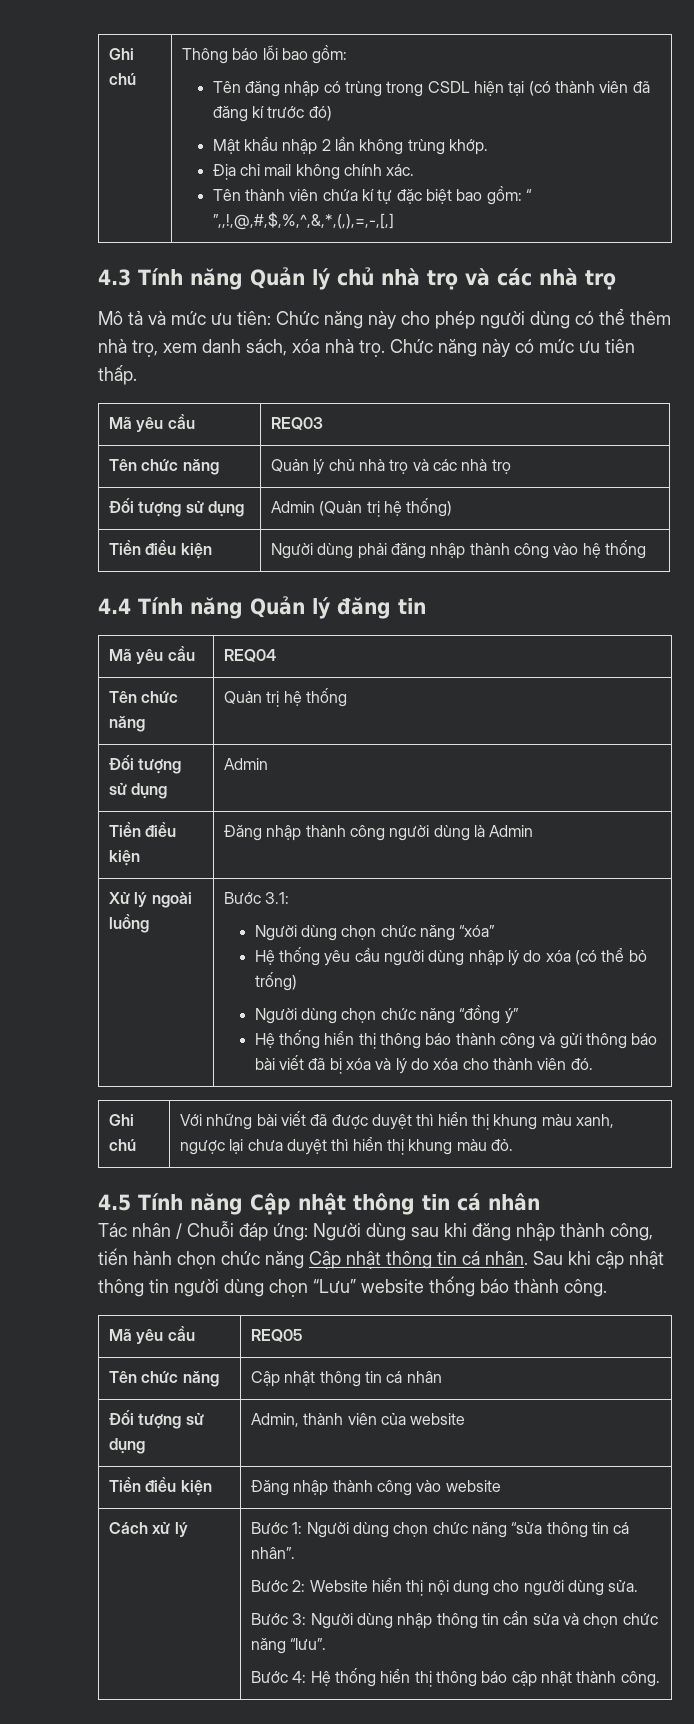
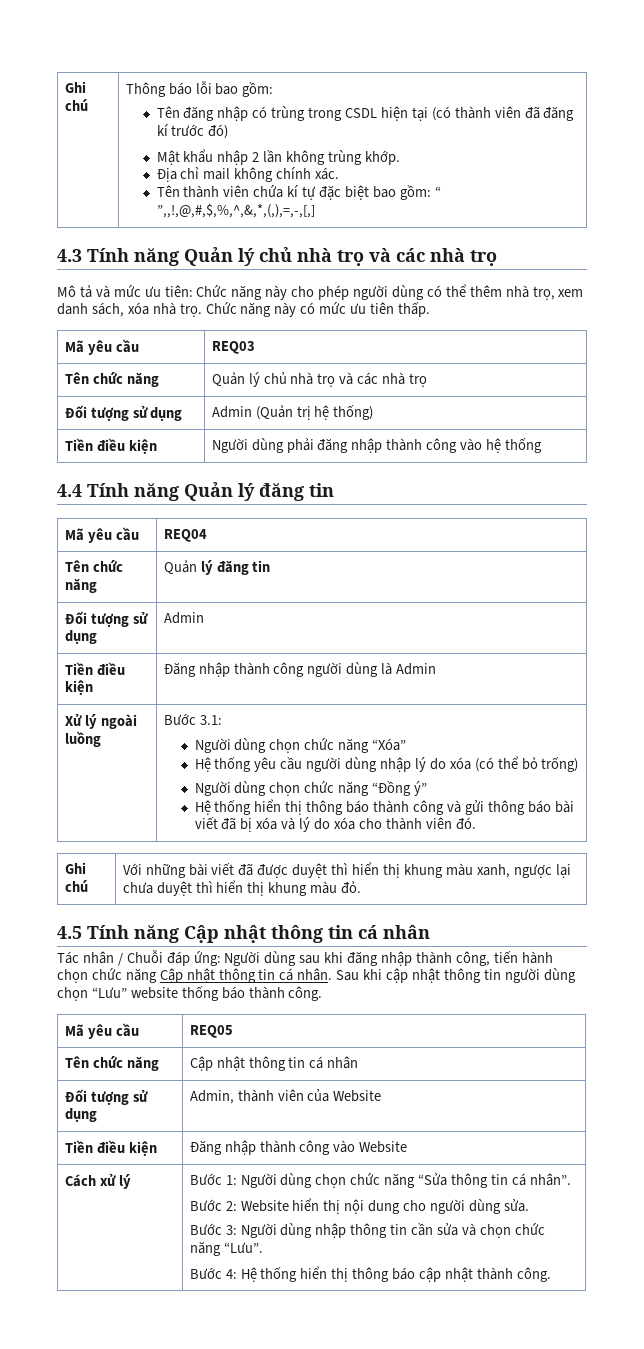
[266,688,348,707] trị hệ thống -> [200,560,271,575] lý đăng tin
[459,925,496,937] “xóa” -> [372,738,407,751] “Xóa”
[459,1005,501,1024] “đồng -> [372,781,412,796] “Đồng
[410,1413,466,1425] website -> [333,1090,382,1102] Website
[445,1480,501,1492] website -> [359,1141,408,1153] Website
[511,1522,543,1534] “sửa -> [418,1173,448,1186] “Sửa
[290,1638,327,1650] “lưu”. -> [223,1242,263,1253] “Lưu”.

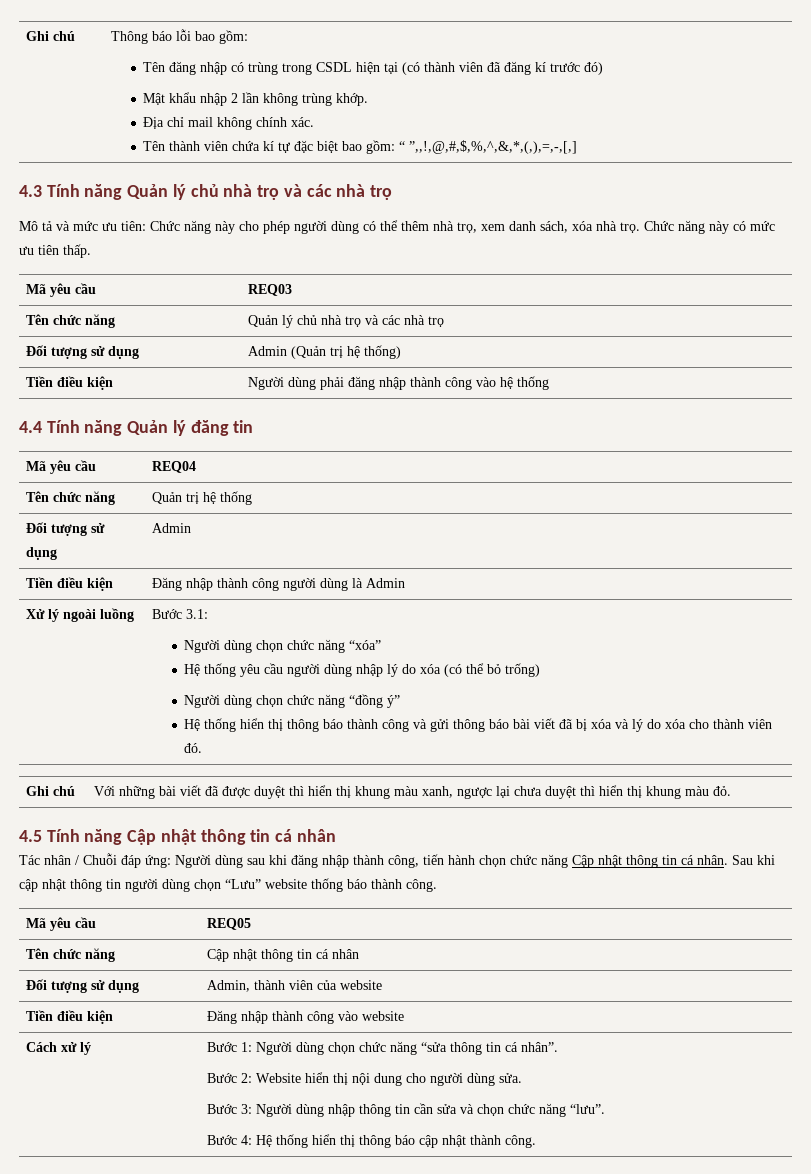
[200,560,271,575] lý đăng tin -> [186,491,253,505] trị hệ thống
[372,738,407,751] “Xóa” -> [349,640,382,650] “xóa”
[372,781,412,796] “Đồng -> [349,694,384,708] “đồng
[333,1090,382,1102] Website -> [340,980,383,990] website
[359,1141,408,1153] Website -> [362,1011,405,1021] website
[418,1173,448,1186] “Sửa -> [421,1042,448,1052] “sửa
[223,1242,263,1253] “Lưu”. -> [570,1104,606,1114] “lưu”.

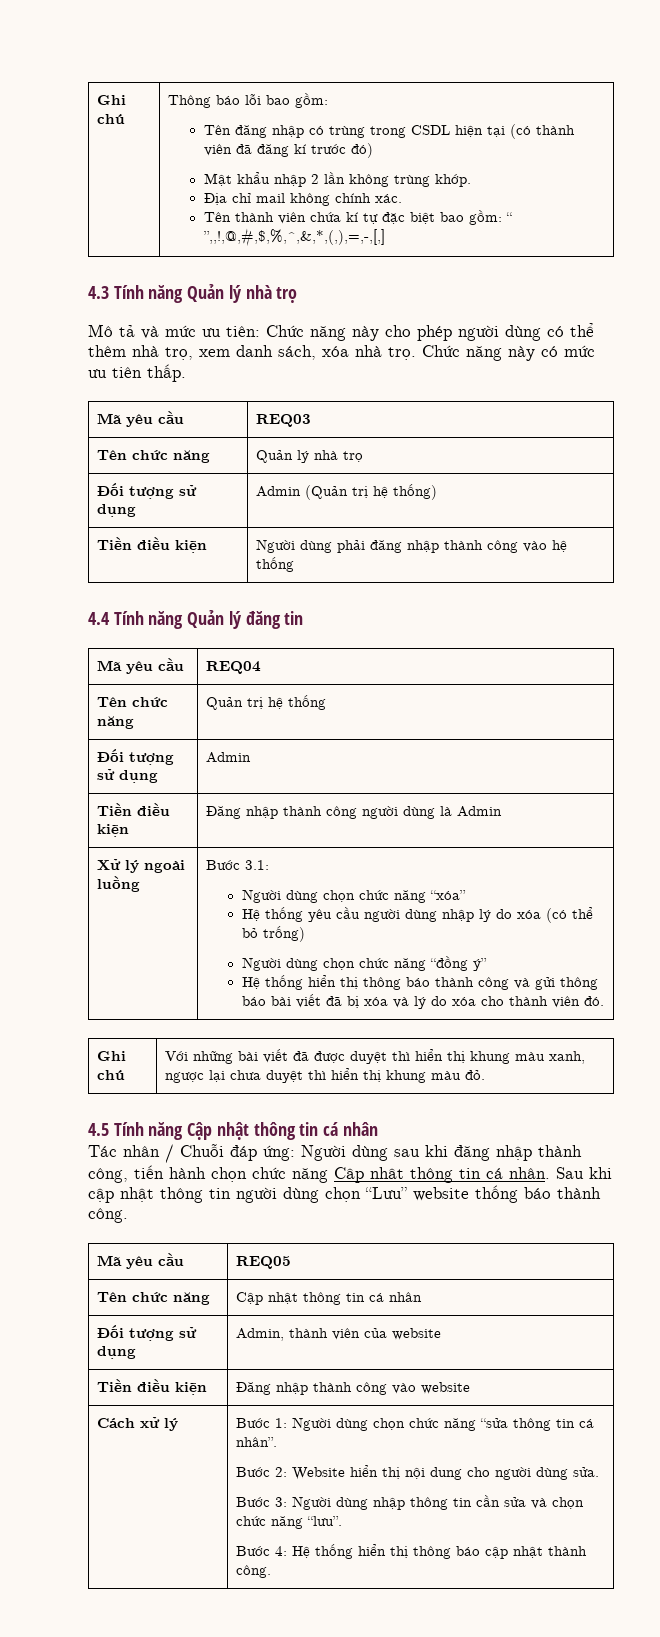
[190,184,332,200] chủ nhà trọ và các -> (242, 294) none
[297,315,401,327] chủ nhà trọ và các -> (309, 456) none

